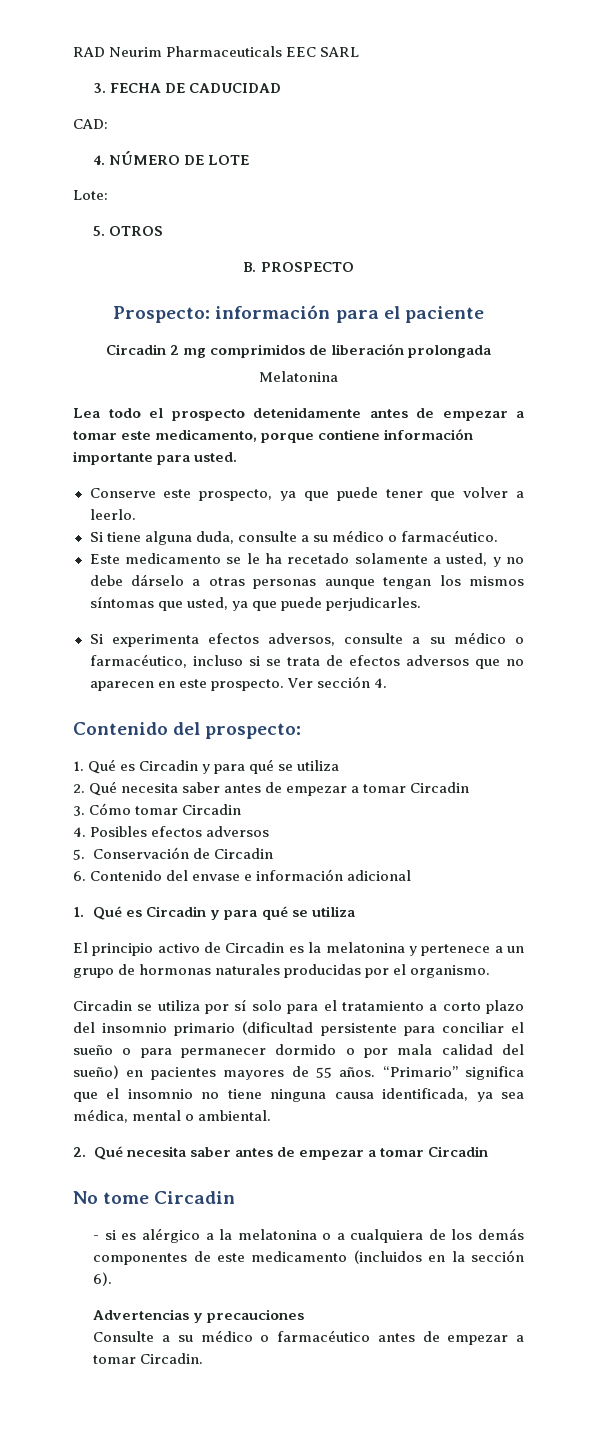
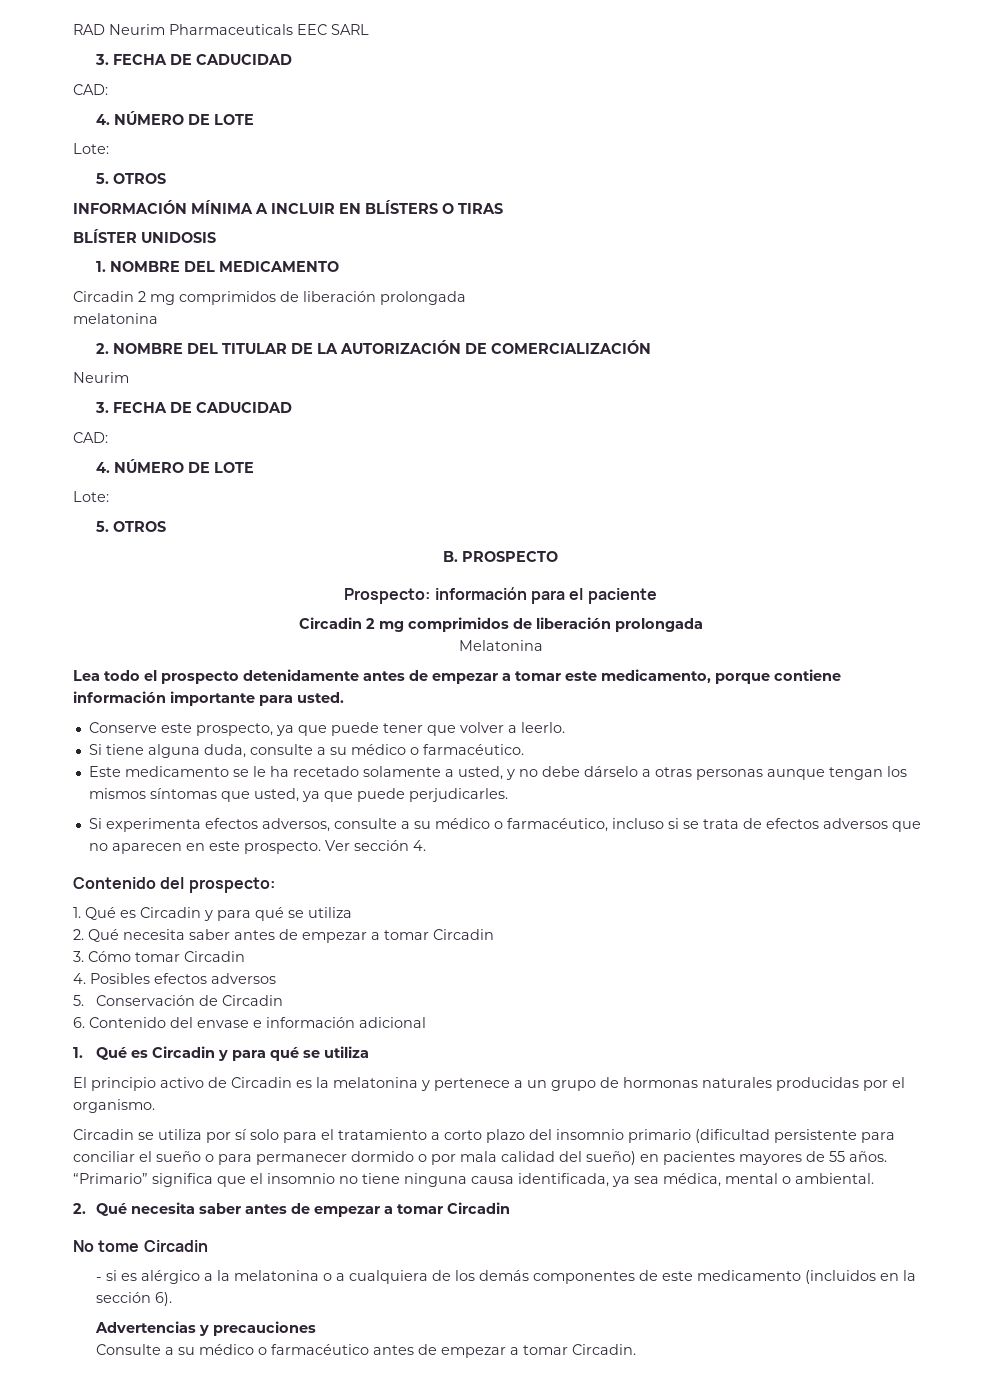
(164, 231) none -> [73,200,503,214] [73,229,216,243] [95,261,339,272] [73,291,466,305] [73,313,158,324] [95,340,651,354] [73,372,129,383] [94,402,292,413] [73,432,108,443] [95,459,254,473] [73,491,109,502] [95,521,166,532] // INFORMACIÓN MÍNIMA A INCLUIR EN BLÍSTERS O TIRAS // BLÍSTER UNIDOSIS // 1. NOMBRE DEL MEDICAMENTO // Circadin 2 mg comprimidos de liberación prolongada // melatonina // 2. NOMBRE DEL TITULAR DE LA AUTORIZACIÓN DE COMERCIALIZACIÓN // Neurim // 3. FECHA DE CADUCIDAD // CAD: // 4. NÚMERO DE LOTE // Lote: // 5. OTROS

